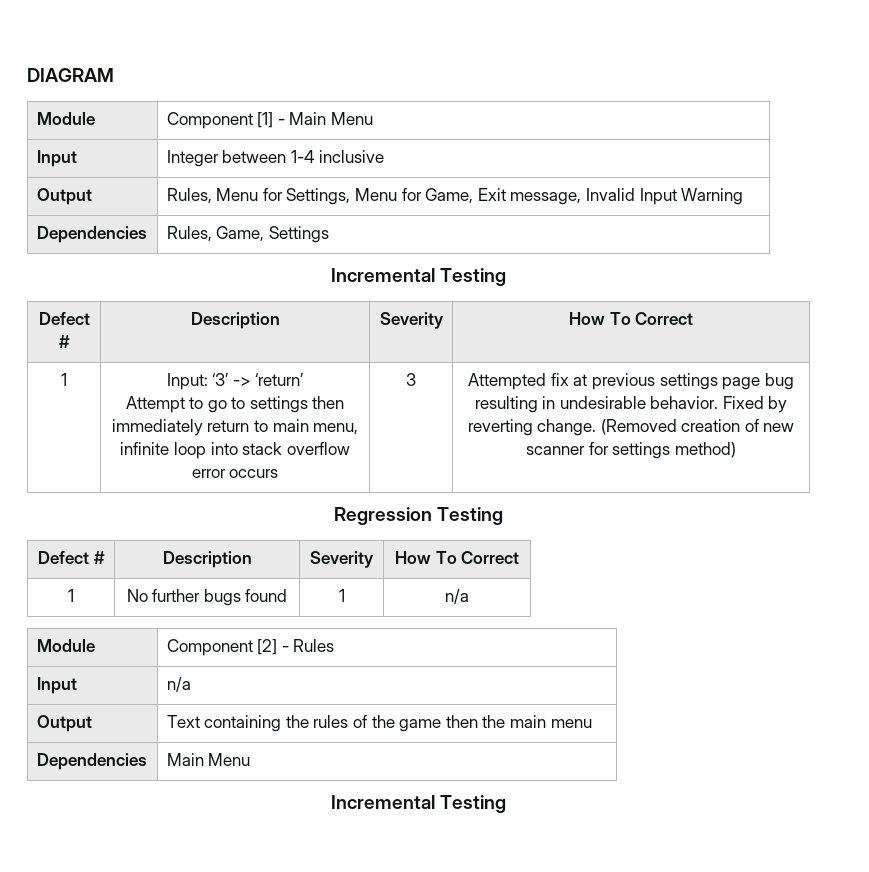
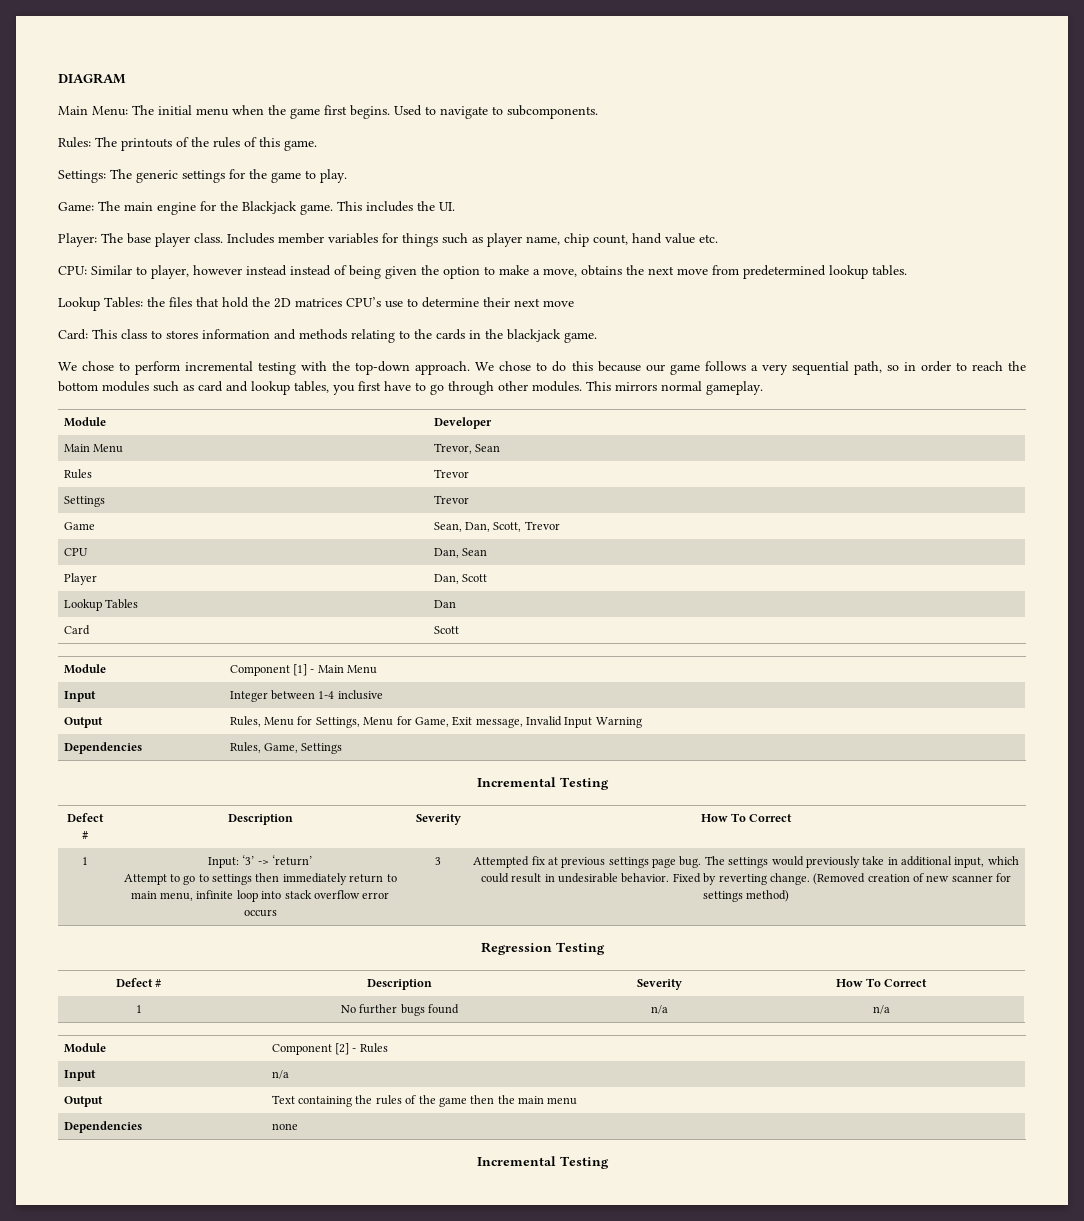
(114, 75) none -> [58,105,598,119] [58,137,317,151] [58,169,347,183] [58,201,455,215] [58,233,718,247] [58,265,907,279] [58,297,574,311] [58,329,597,343] [58,361,1027,375] [58,381,763,395] [63,417,106,427] [433,417,492,429] [63,444,123,453] [433,443,500,454] [63,469,92,479] [433,469,469,478] [63,496,105,507] [433,495,469,504] [63,522,95,530] [433,521,560,532] [63,548,88,556] [433,548,487,558] [63,573,97,585] [433,574,487,584] [63,599,138,611] [433,600,456,608] [63,625,90,635] [433,626,459,634] // Main Menu: The initial menu when the game first begins. Used to navigate to subcomponents. // Rules: The printouts of the rules of this game. // Settings: The generic settings for the game to play. // Game: The main engine for the Blackjack game. This includes the UI. // Player: The base player class. Includes member variables for things such as player name, chip count, hand value etc. // CPU: Similar to player, however instead instead of being given the option to make a move, obtains the next move from predetermined lookup tables. // Lookup Tables: the files that hold the 2D matrices CPU’s use to determine their next move // Card: This class to stores information and methods relating to the cards in the blackjack game. // We chose to perform incremental testing with the top-down approach. We chose to do this because our game follows a very sequential path, so in order to reach the bottom modules such as card and lookup tables, you first have to go through other modules. This mirrors normal gameplay. // Module | Developer // Main Menu | Trevor, Sean // Rules | Trevor // Settings | Trevor // Game | Sean, Dan, Scott, Trevor // CPU | Dan, Sean // Player | Dan, Scott // Lookup Tables | Dan // Card | Scott
[764,373,794,390] [474,396,538,413] bug resulting -> [679,856,1019,868] [480,873,542,883] bug. The settings would previously take in additional input, which could result
[338,589,345,602] 1 -> [650,1005,668,1014] n/a
[166,753,251,766] | Main Menu -> [271,1123,298,1130] | none

